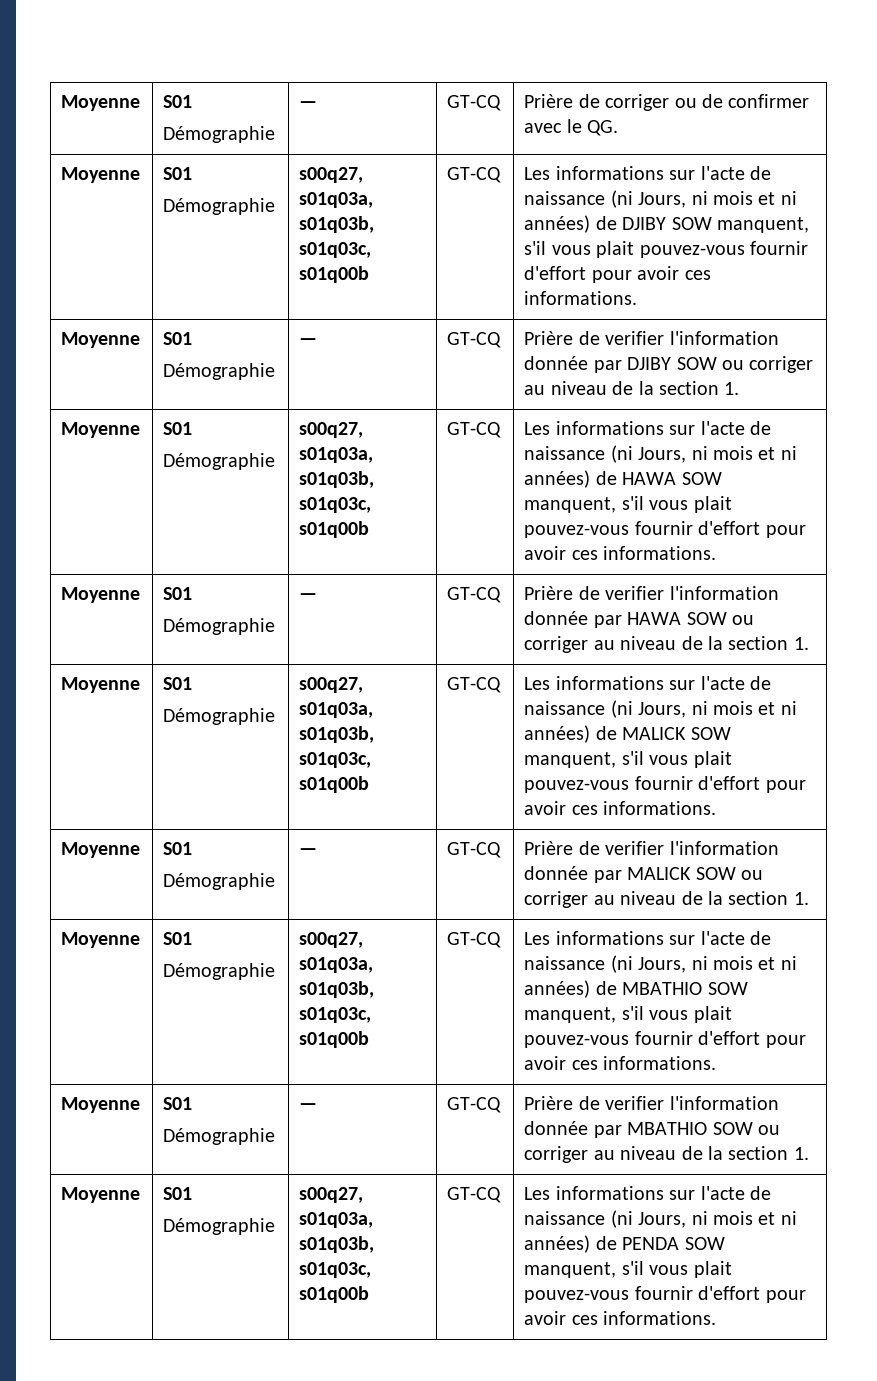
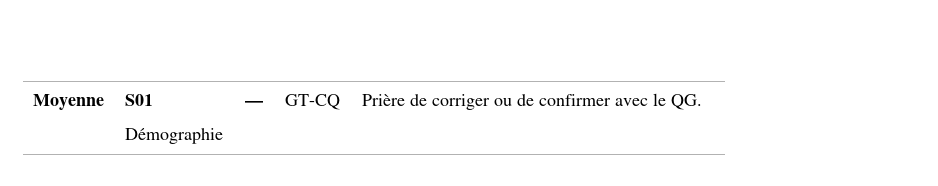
[61,167,141,183] [163,167,193,180] [163,198,276,215] [299,167,364,183] [299,192,374,208] [299,216,375,233] [299,242,372,258] [299,266,370,283] [447,167,502,183] [524,166,772,180] [524,190,797,208] [524,215,810,233] [524,241,809,258] [524,266,711,283] [524,291,638,305] [61,332,141,348] [163,332,193,345] [163,363,276,380] [299,338,318,345] [447,332,502,348] [524,331,779,345] [524,356,814,373] [524,381,740,395] [61,422,141,438] [163,422,193,435] [163,453,276,470] [299,422,364,438] [299,447,374,463] [299,471,375,488] [299,497,372,513] [299,521,370,538] [447,422,502,438] [524,421,772,435] [524,445,797,463] [524,470,722,488] [524,496,732,513] [524,521,806,538] [524,546,717,560] [61,587,141,603] [163,587,193,600] [163,618,276,635] [299,593,318,600] [447,587,502,603] [524,586,779,600] [524,611,755,628] [524,636,809,653] [61,677,141,693] [163,677,193,690] [163,708,276,725] [299,677,364,693] [299,702,374,718] [299,726,375,743] [299,752,372,768] [299,776,370,793] [447,677,502,693] [524,676,772,690] [524,700,797,718] [524,725,731,743] [524,751,732,768] [524,776,806,793] [524,801,717,815] [61,842,141,858] [163,842,193,855] [163,873,276,890] [299,848,318,855] [447,842,502,858] [524,841,779,855] [524,866,764,883] [524,891,809,908] [61,932,141,948] [163,932,193,945] [163,963,276,980] [299,932,364,948] [299,957,374,973] [299,981,375,998] [299,1007,372,1023] [299,1031,370,1048] [447,932,502,948] [524,931,772,945] [524,955,797,973] [524,980,748,998] [524,1006,732,1023] [524,1031,806,1048] [524,1056,717,1070] [61,1097,141,1113] [163,1097,193,1110] [163,1128,276,1145] [299,1103,318,1110] [447,1097,502,1113] [524,1096,779,1110] [524,1121,781,1138] [524,1146,809,1163] [61,1187,141,1203] [163,1187,193,1200] [163,1218,276,1235] [299,1187,364,1203] [299,1212,374,1228] [299,1236,375,1253] [299,1262,372,1278] [299,1286,370,1303] [447,1187,502,1203] [524,1186,772,1200] [524,1210,797,1228] [524,1235,725,1253] [524,1261,732,1278] [524,1286,806,1303] [524,1311,717,1325] // Moyenne | S01 // Démographie | s00q27, s01q03a, s01q03b, s01q03c, s01q00b | GT-CQ | Les informations sur l'acte de naissance (ni Jours, ni mois et ni années) de DJIBY SOW manquent, s'il vous plait pouvez-vous fournir d'effort pour avoir ces informations. // Moyenne | S01 // Démographie | — | GT-CQ | Prière de verifier l'information donnée par DJIBY SOW ou corriger au niveau de la section 1. // Moyenne | S01 // Démographie | s00q27, s01q03a, s01q03b, s01q03c, s01q00b | GT-CQ | Les informations sur l'acte de naissance (ni Jours, ni mois et ni années) de HAWA SOW manquent, s'il vous plait pouvez-vous fournir d'effort pour avoir ces informations. // Moyenne | S01 // Démographie | — | GT-CQ | Prière de verifier l'information donnée par HAWA SOW ou corriger au niveau de la section 1. // Moyenne | S01 // Démographie | s00q27, s01q03a, s01q03b, s01q03c, s01q00b | GT-CQ | Les informations sur l'acte de naissance (ni Jours, ni mois et ni années) de MALICK SOW manquent, s'il vous plait pouvez-vous fournir d'effort pour avoir ces informations. // Moyenne | S01 // Démographie | — | GT-CQ | Prière de verifier l'information donnée par MALICK SOW ou corriger au niveau de la section 1. // Moyenne | S01 // Démographie | s00q27, s01q03a, s01q03b, s01q03c, s01q00b | GT-CQ | Les informations sur l'acte de naissance (ni Jours, ni mois et ni années) de MBATHIO SOW manquent, s'il vous plait pouvez-vous fournir d'effort pour avoir ces informations. // Moyenne | S01 // Démographie | — | GT-CQ | Prière de verifier l'information donnée par MBATHIO SOW ou corriger au niveau de la section 1. // Moyenne | S01 // Démographie | s00q27, s01q03a, s01q03b, s01q03c, s01q00b | GT-CQ | Les informations sur l'acte de naissance (ni Jours, ni mois et ni années) de PENDA SOW manquent, s'il vous plait pouvez-vous fournir d'effort pour avoir ces informations. -> (703, 102) none

